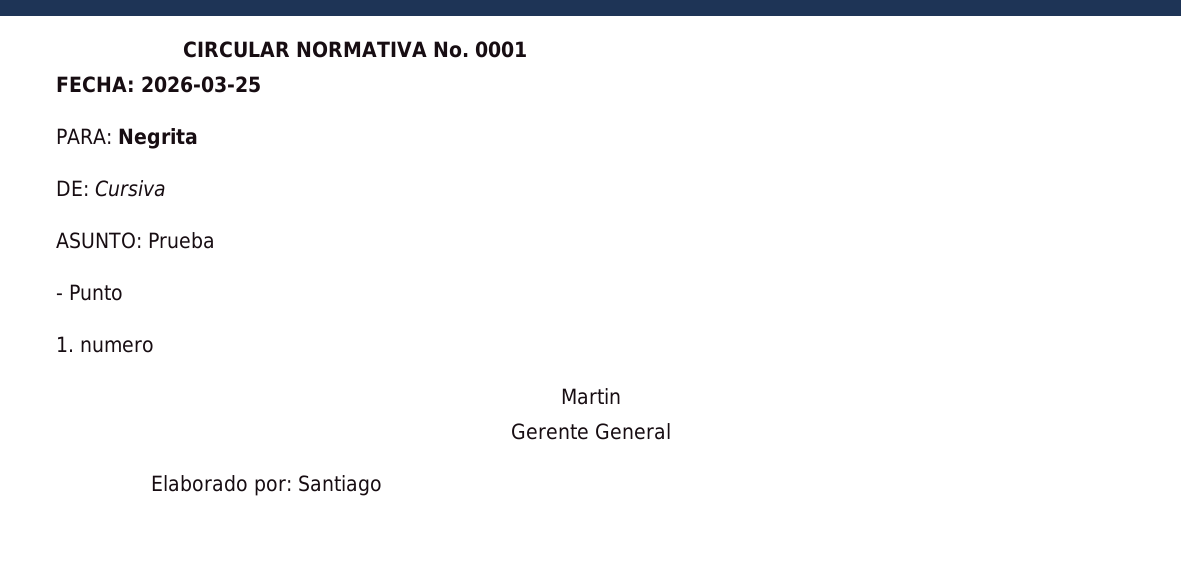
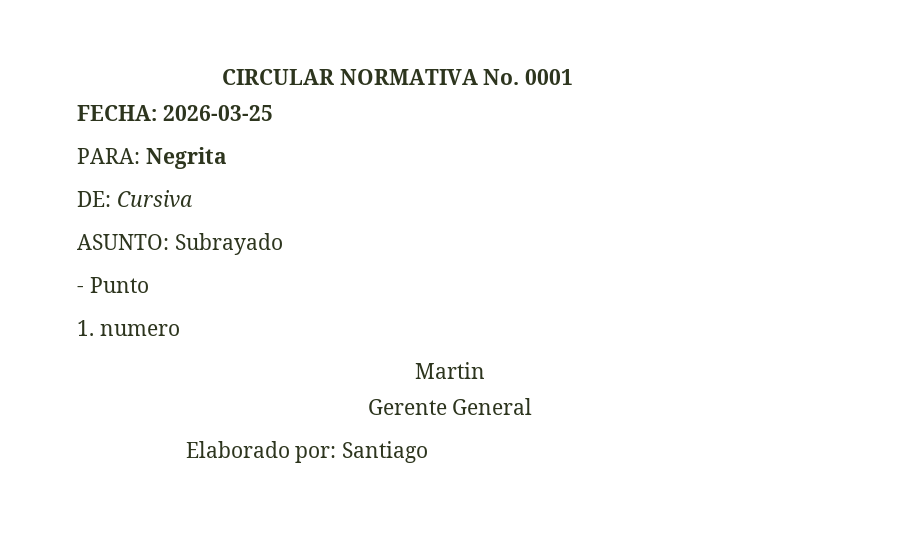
[148,232,215,249] Prueba -> [174,233,283,255] Subrayado

